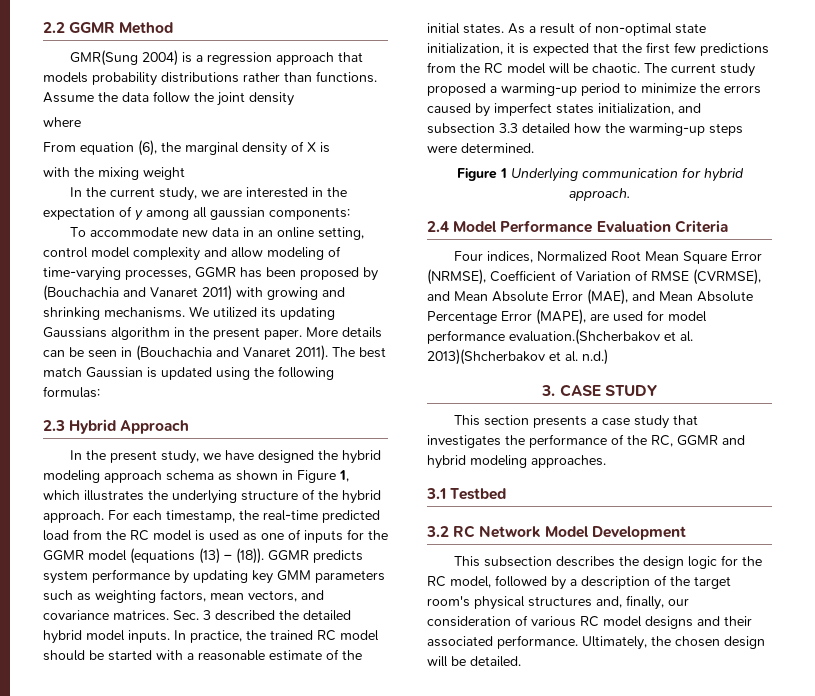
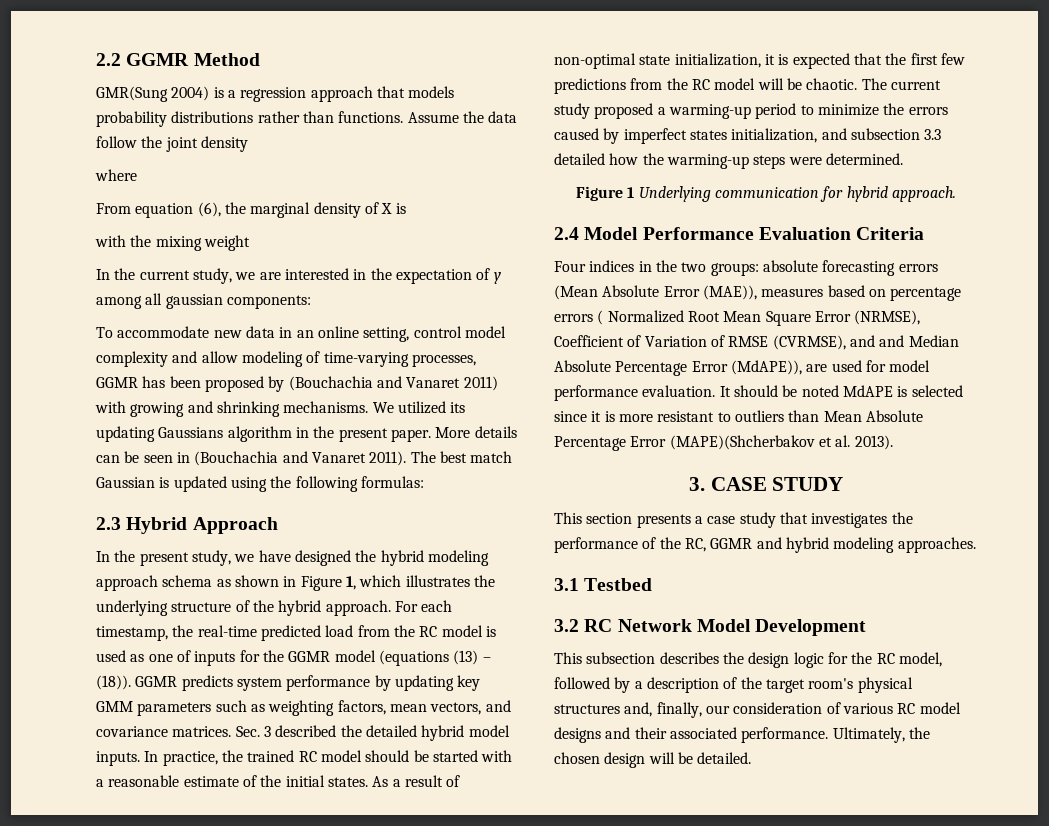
[486,251,533,263] indices, -> [589,260,938,276] [554,285,962,301] [554,310,604,325] indices in the two groups: absolute forecasting errors (Mean Absolute Error (MAE)), measures based on percentage errors (
[454,289,753,305] [427,309,586,325] Mean Absolute Error (MAE), and Mean Absolute Percentage Error (MAPE), -> [879,335,959,347] [554,360,802,376] and Median Absolute Percentage Error (MdAPE)),
[509,329,693,345] [427,349,608,365] evaluation.(Shcherbakov et al. 2013)(Shcherbakov et al. n.d.) -> [642,385,963,397] [554,410,923,422] [554,435,893,451] evaluation. It should be noted MdAPE is selected since it is more resistant to outliers than Mean Absolute Percentage Error (MAPE)(Shcherbakov et al. 2013).

